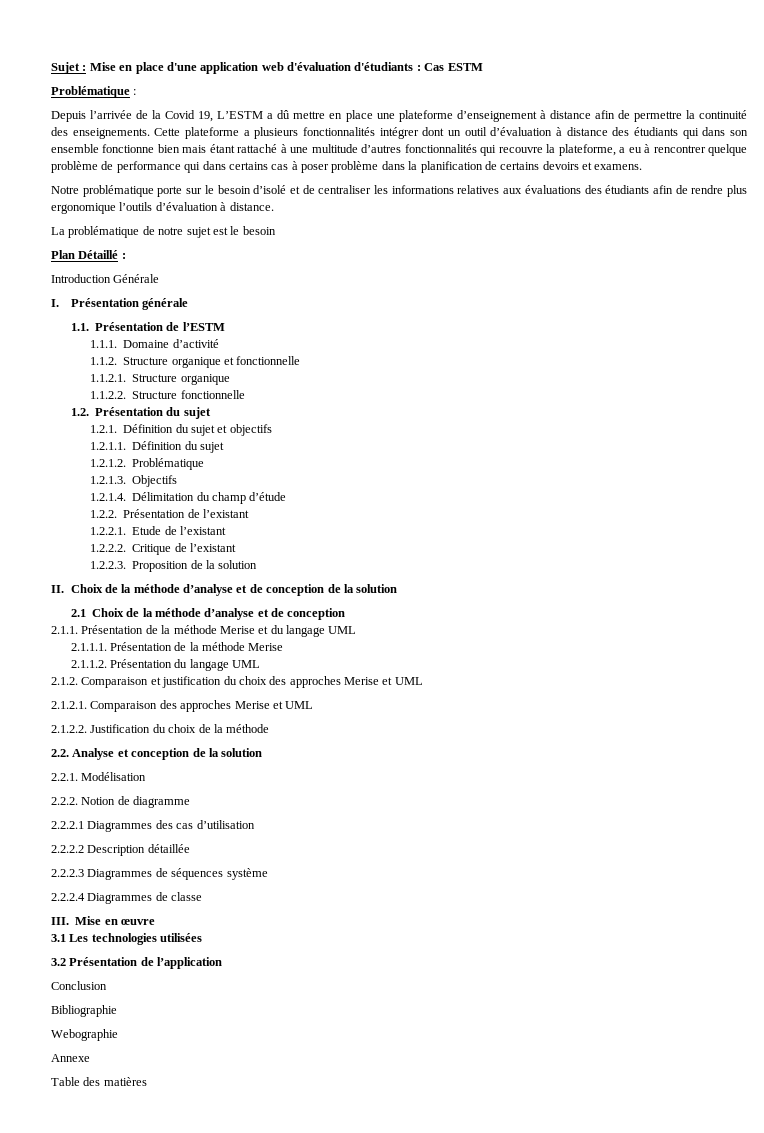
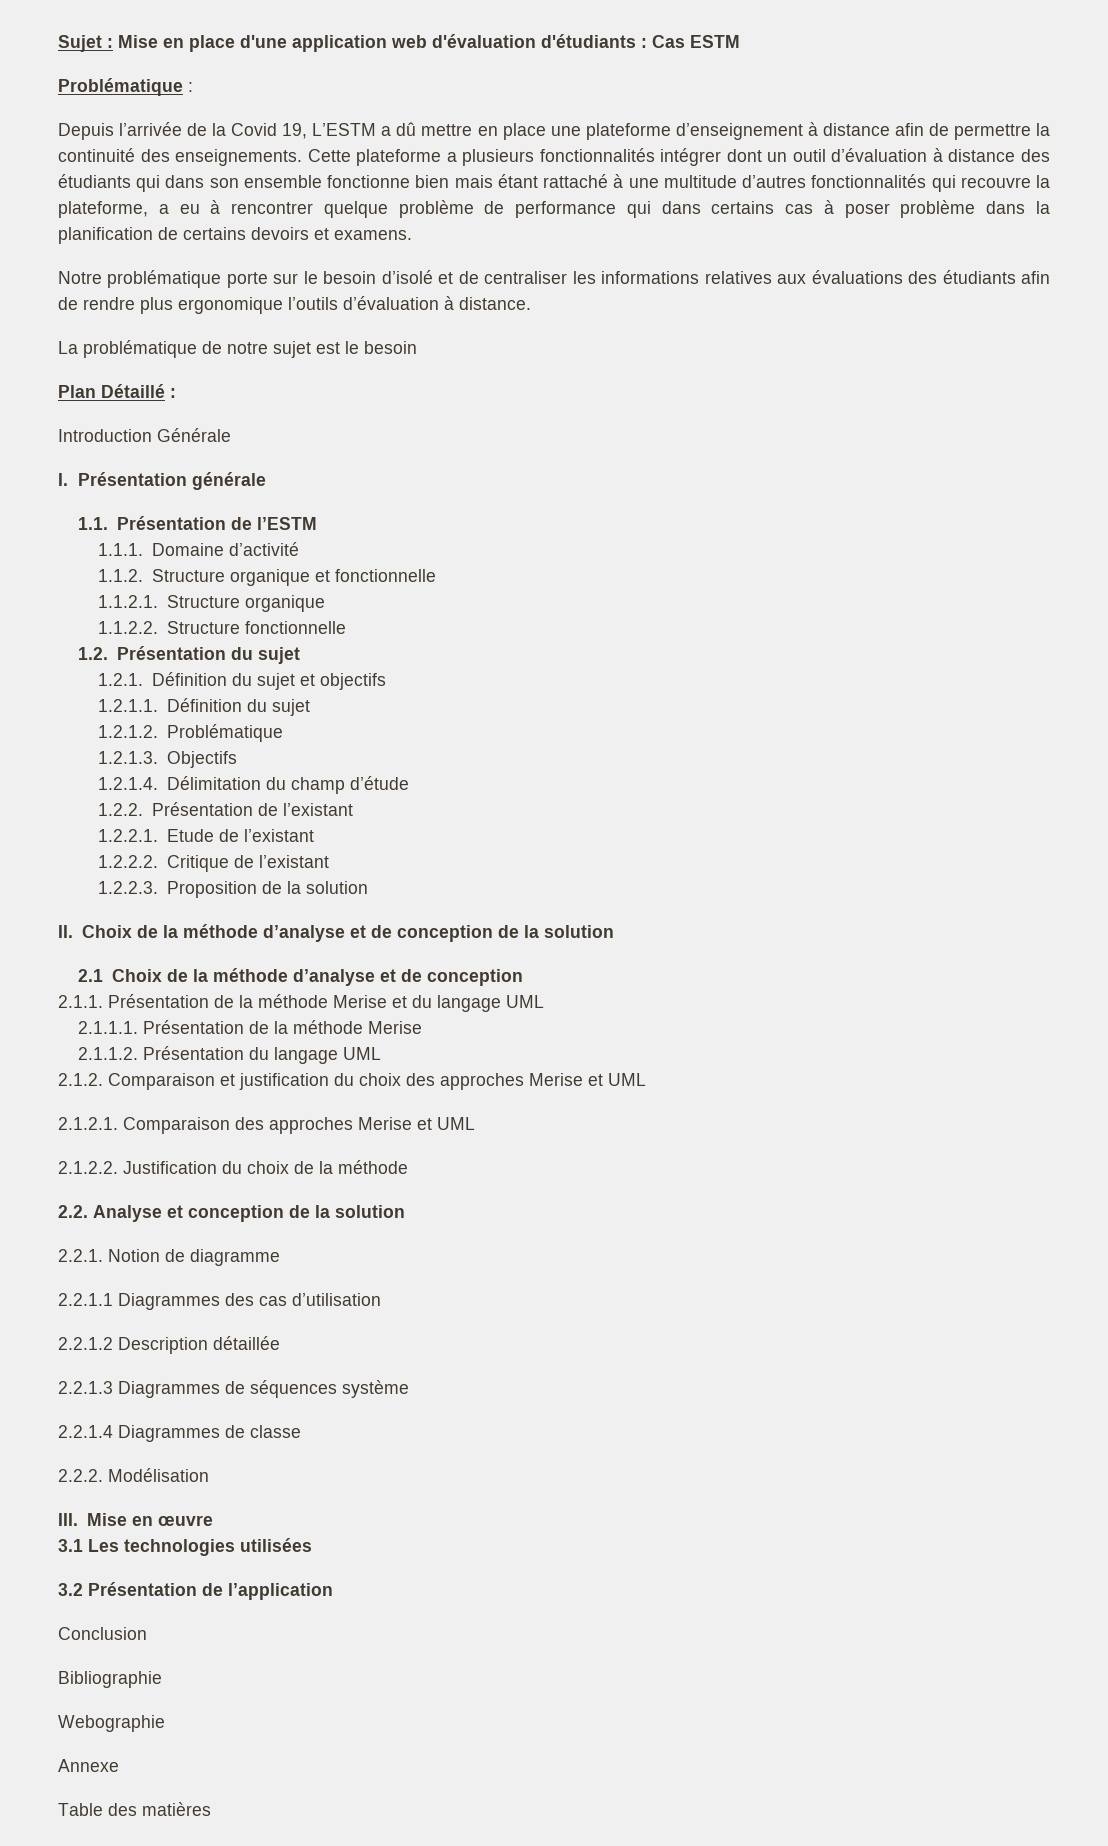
[81,772,147,781] [51,797,78,805] Modélisation // 2.2.2. -> (103, 1255) none
[51,821,84,829] 2.2.2.1 -> [58,1293,113,1306] 2.2.1.1
[51,845,84,853] 2.2.2.2 -> [58,1337,113,1350] 2.2.1.2
[51,869,84,877] 2.2.2.3 -> [58,1381,113,1394] 2.2.1.3
[51,893,85,901] 2.2.2.4 -> [58,1425,113,1438] 2.2.1.4
(203, 896) none -> [58,1468,209,1482] // 2.2.2. Modélisation

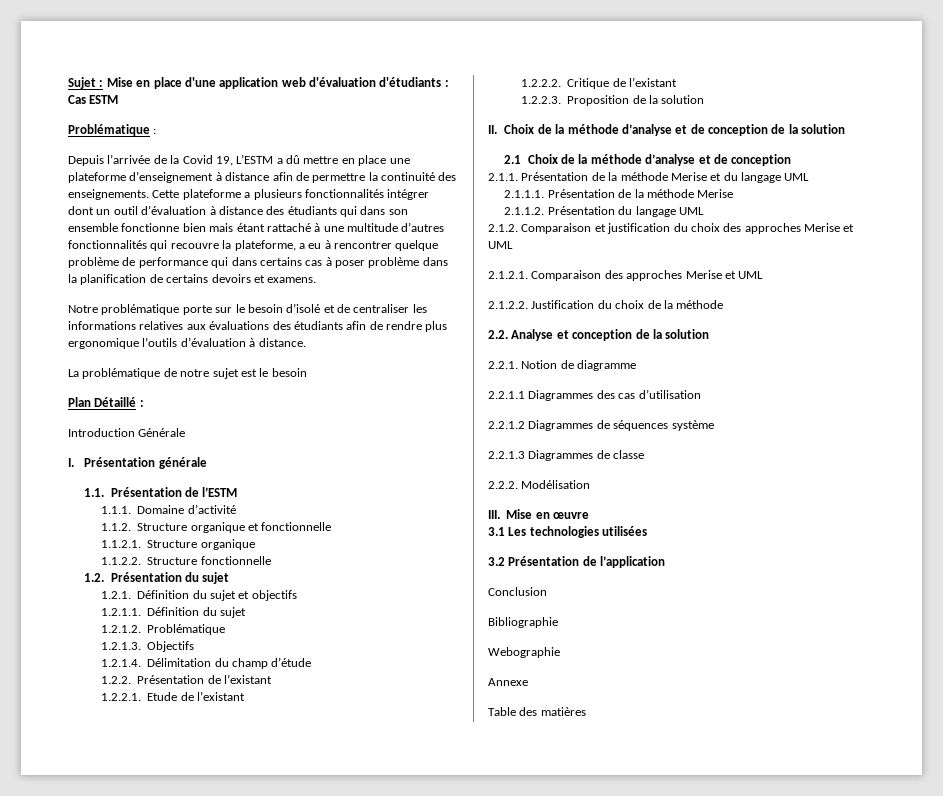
[118,1336,280,1354] [58,1381,113,1394] Description détaillée // 2.2.1.3 -> (525, 425) none
[58,1425,113,1438] 2.2.1.4 -> [488,451,525,459] 2.2.1.3

